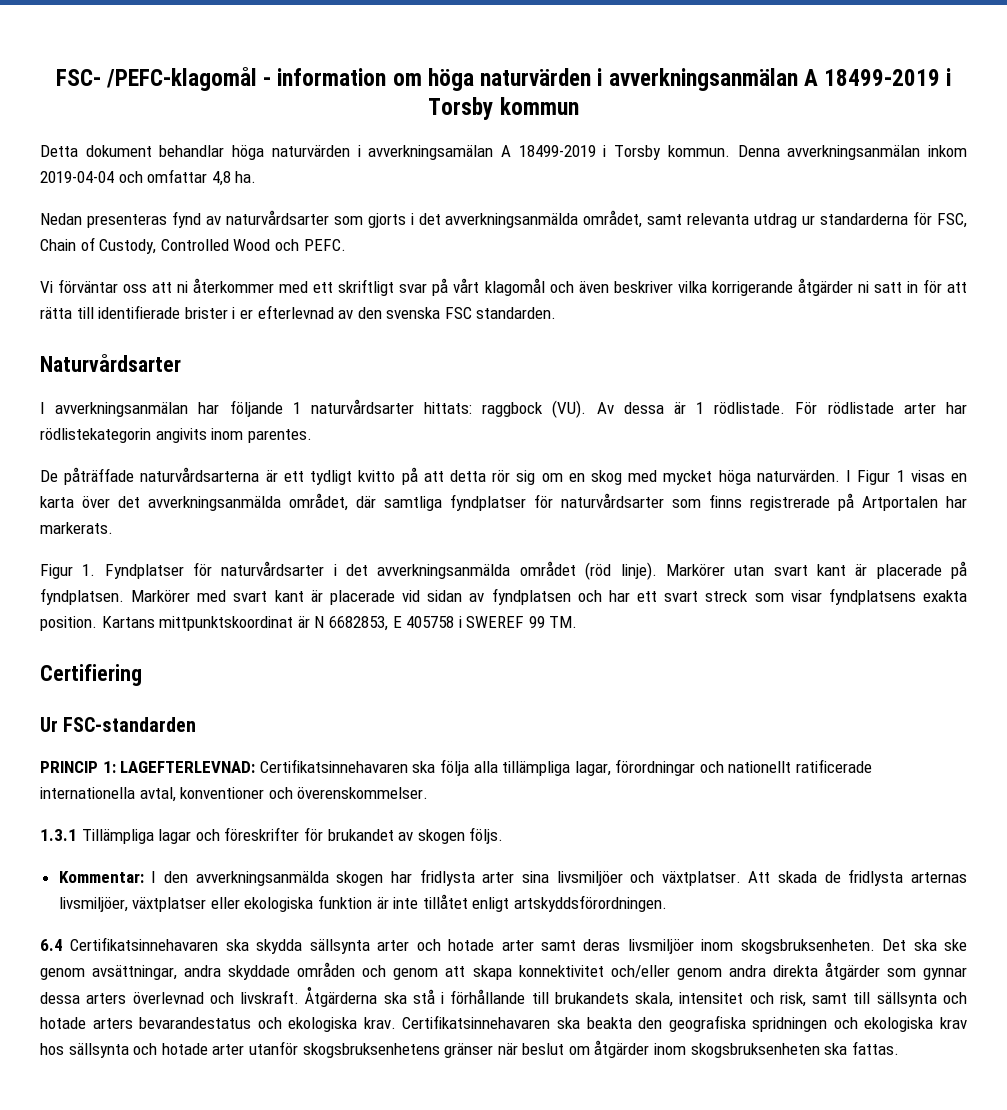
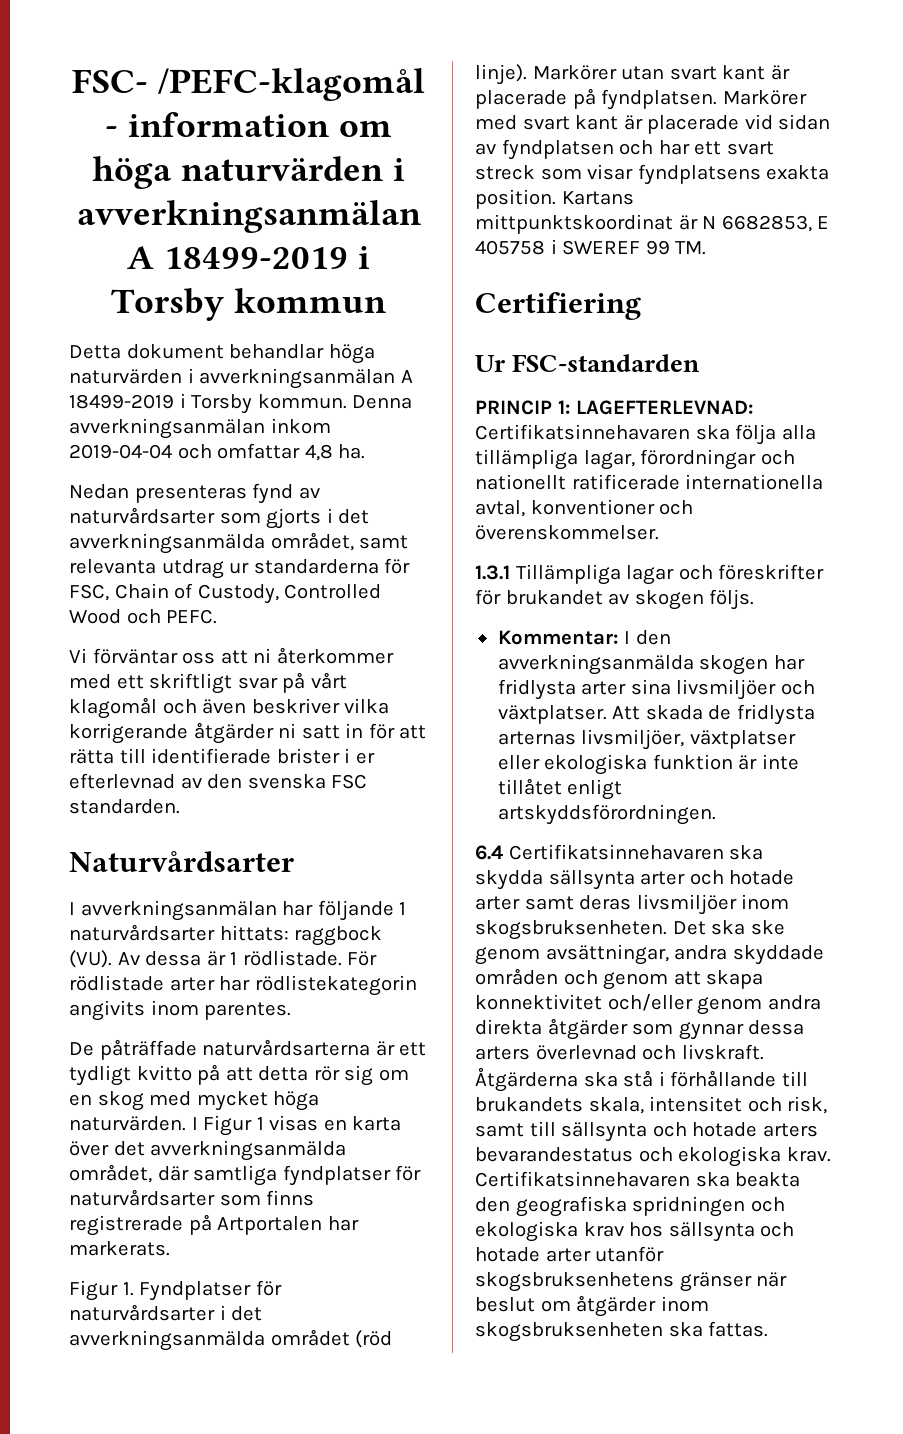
[368,145,494,160] avverkningsamälan -> [199,368,396,389] avverkningsanmälan

